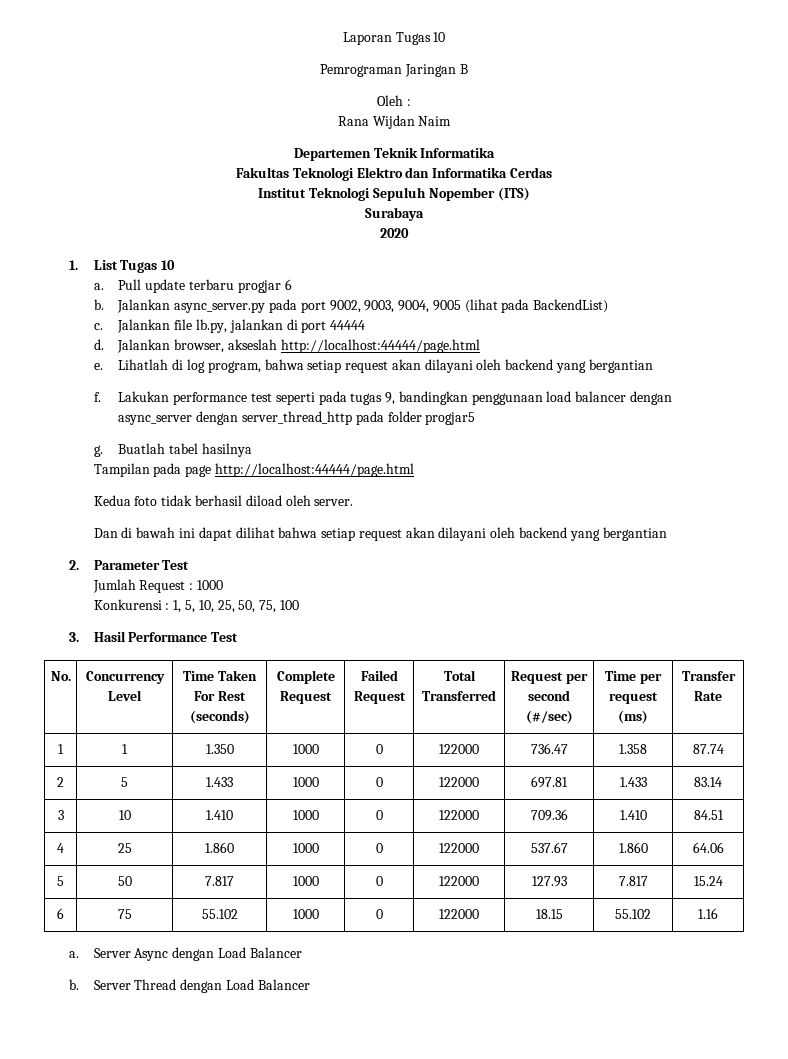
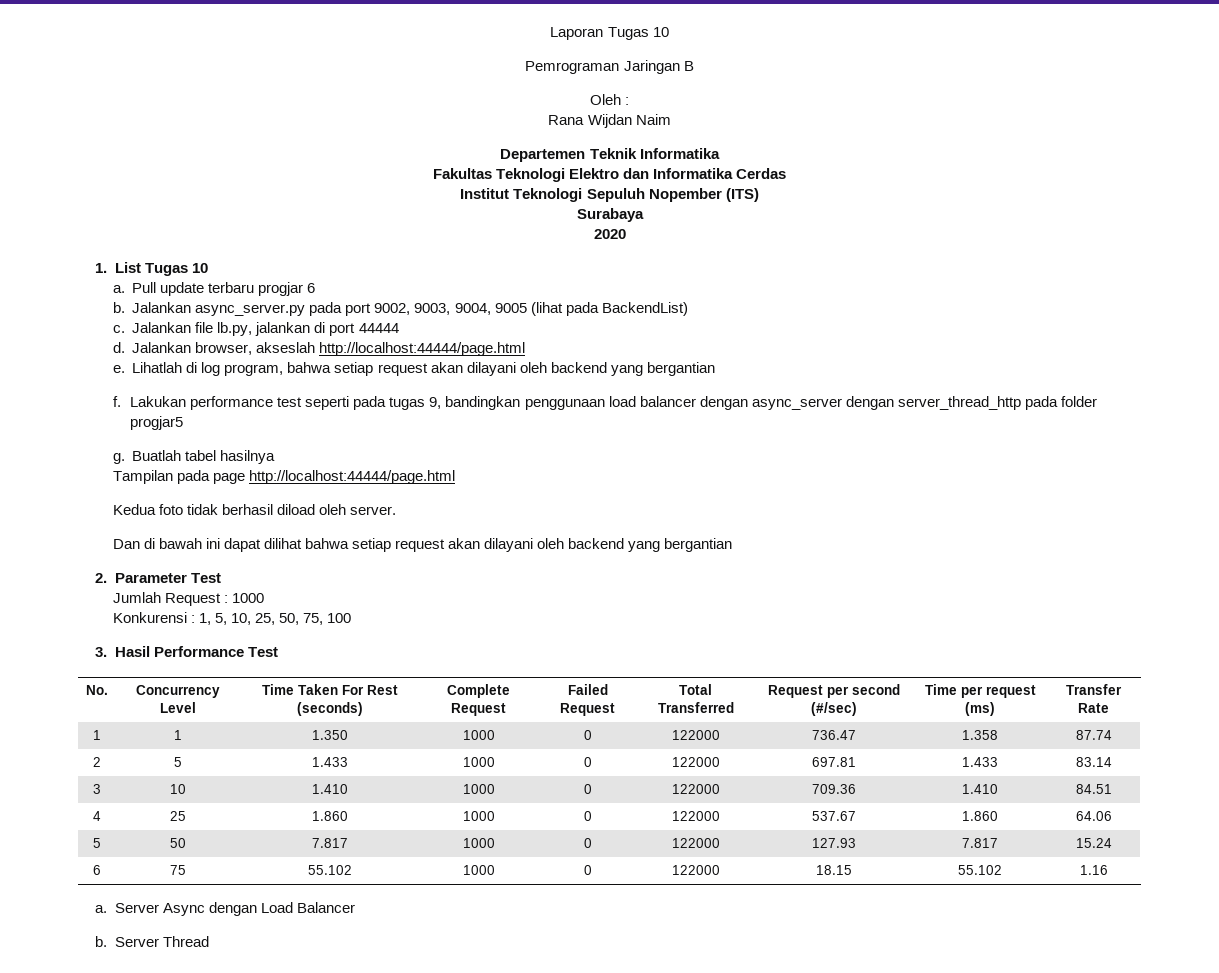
[180,979,310,993] dengan Load Balancer -> (209, 941) none

